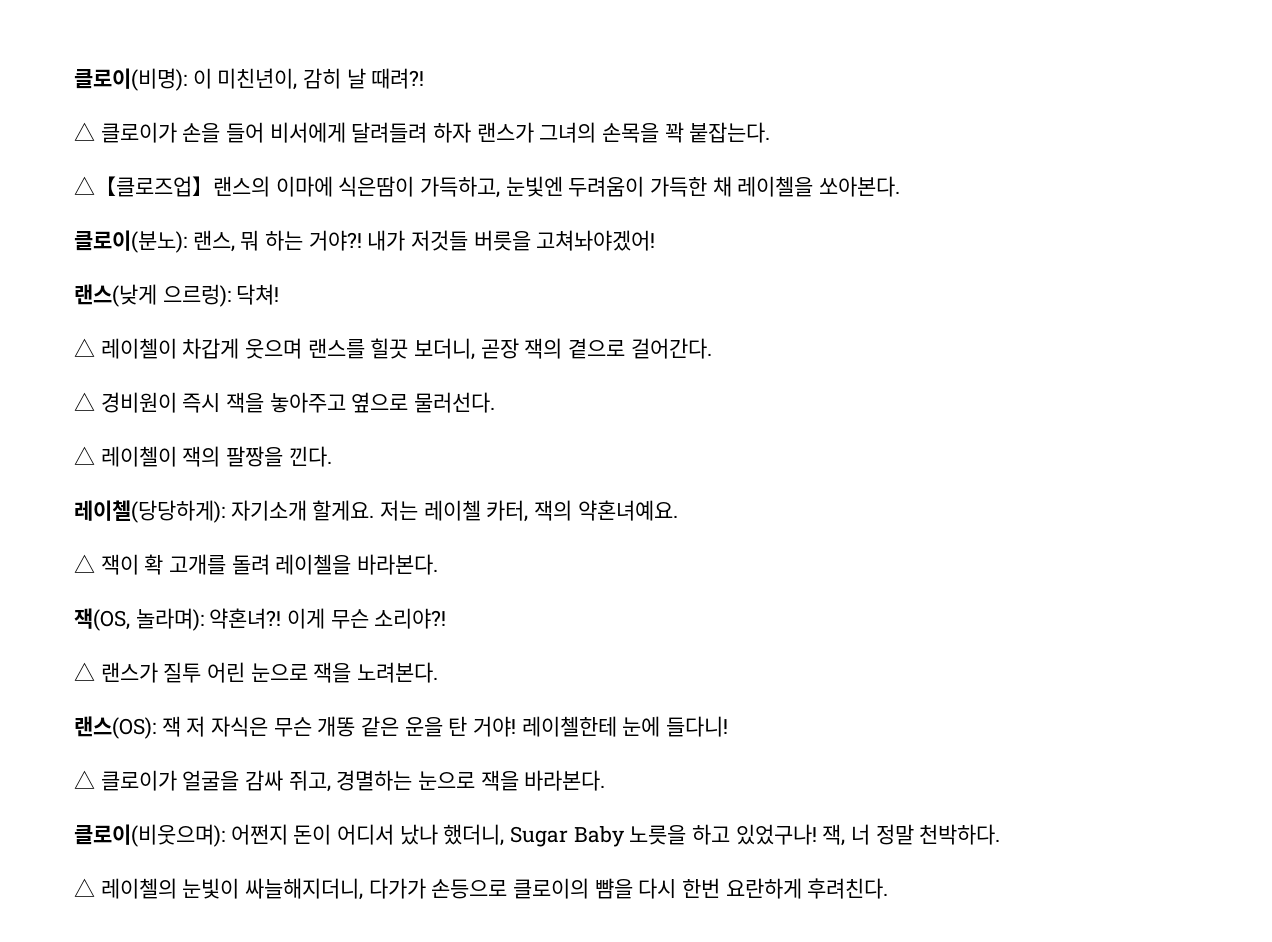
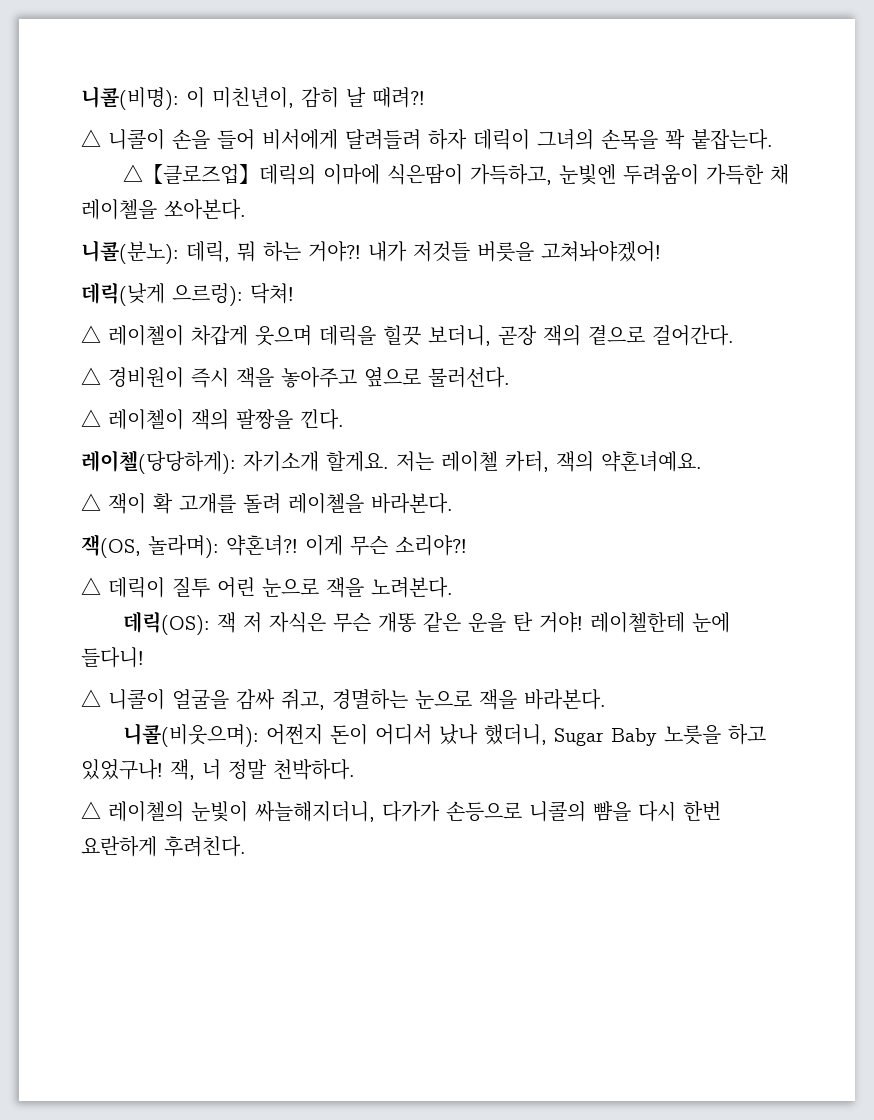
[74,68,187,91] 클로이(비명): -> [81,86,179,110] 니콜(비명):
[100,122,177,143] 클로이가 -> [108,129,165,150] 니콜이
[476,122,534,143] 랜스가 -> [473,129,530,150] 데릭이
[213,176,270,197] 랜스의 -> [259,164,317,185] 데릭의
[74,230,235,253] 클로이(분노): 랜스, -> [81,240,230,264] 니콜(분노): 데릭,
[74,284,157,307] 랜스(낮게 -> [81,283,165,306] 데릭(낮게
[307,338,365,359] 랜스를 -> [319,325,376,346] 데릭을
[100,662,158,683] 랜스가 -> [108,577,165,598] 데릭이
[74,716,156,739] 랜스(OS): -> [123,612,211,635] 데릭(OS):
[100,770,177,791] 클로이가 -> [108,689,165,710] 니콜이
[74,824,225,847] 클로이(비웃으며): -> [123,723,260,747] 니콜(비웃으며):
[513,878,590,899] 클로이의 -> [529,801,586,822] 니콜의

